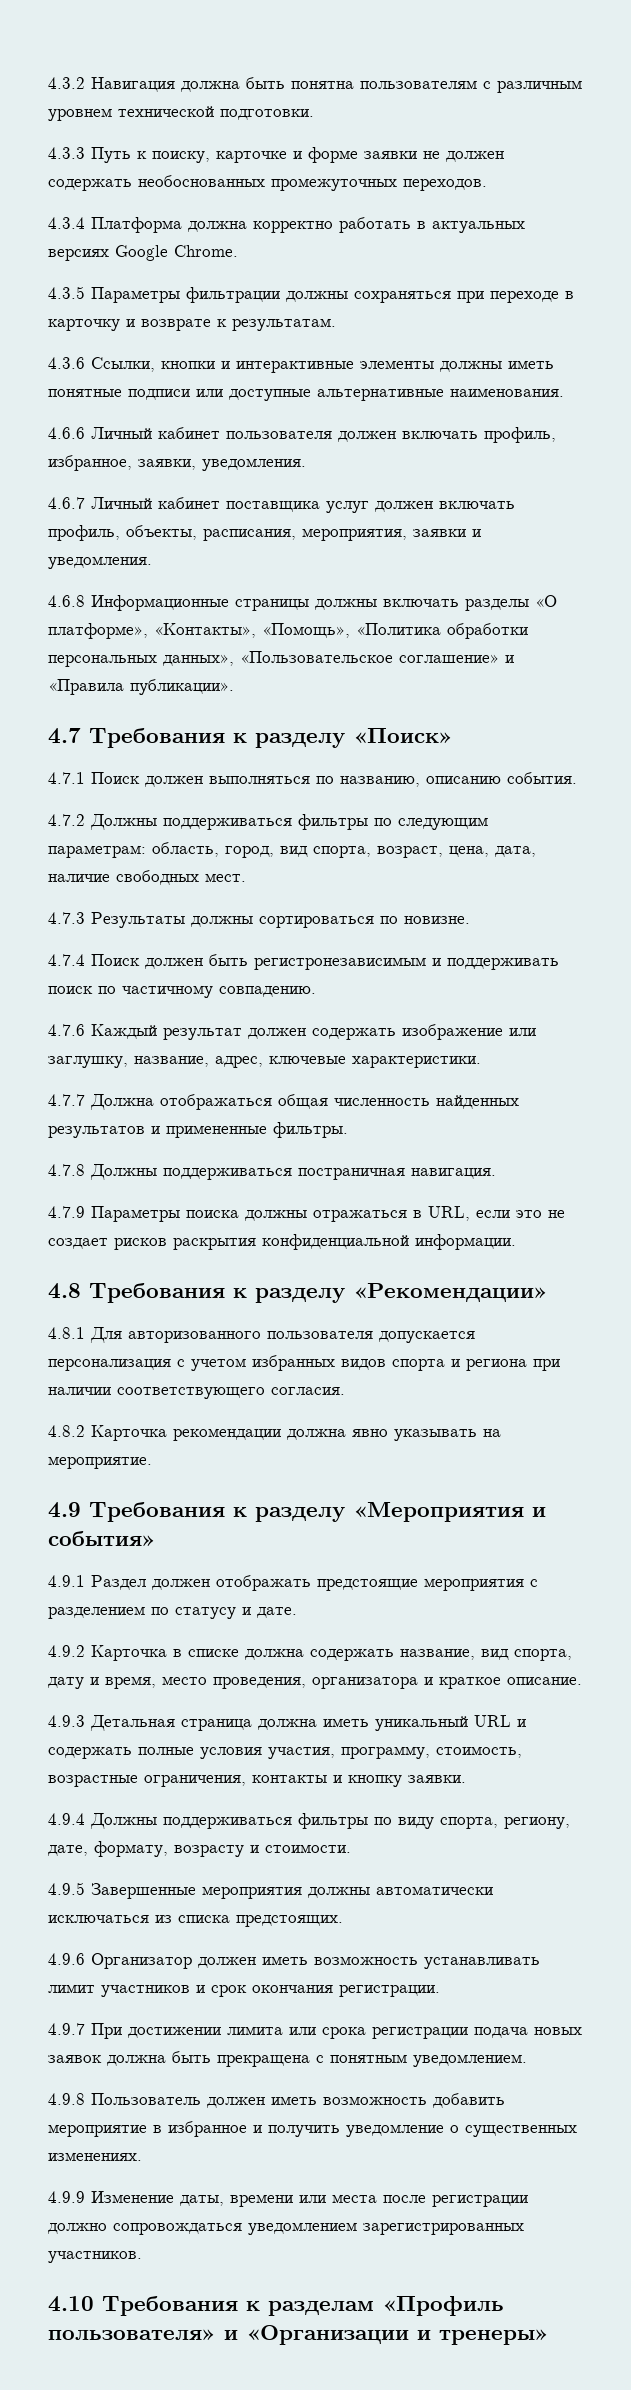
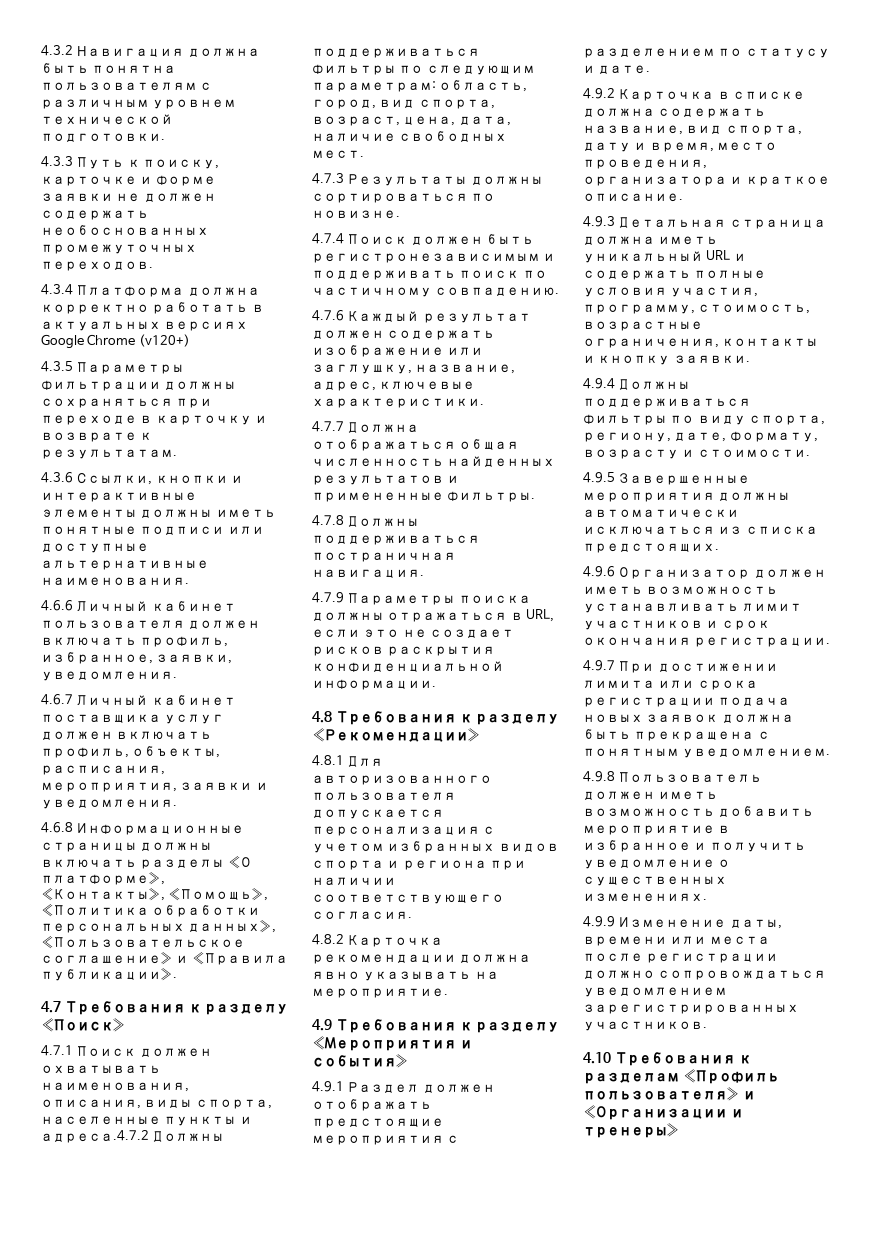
[174,245,238,257] Chrome. -> [87,334,190,347] Chrome (v120+)
[209,772,577,787] [48,814,85,826] выполняться по названию, описанию события. // 4.7.2 -> [41,1065,161,1073] [41,1082,189,1092] [41,1099,272,1109] [41,1116,252,1126] [41,1130,149,1143] охватывать наименования, описания, виды спорта, населенные пункты и адреса.4.7.2

